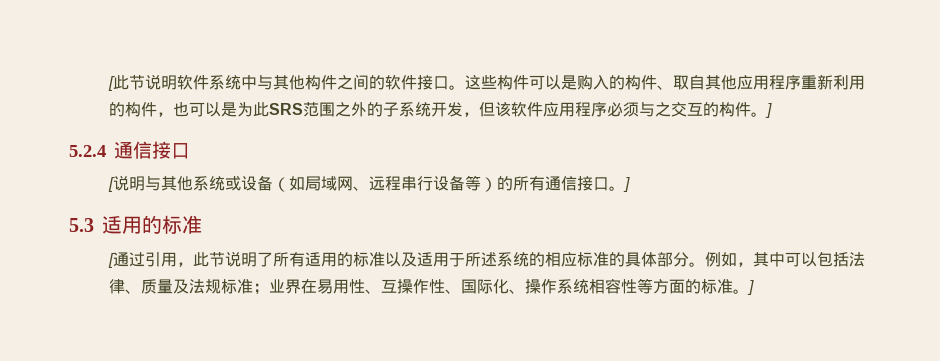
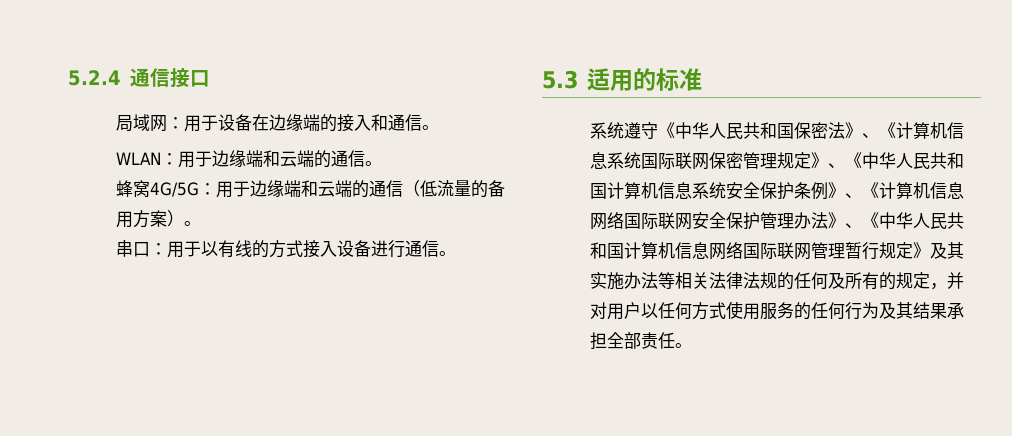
[108,74,866,91] [109,101,773,118] [69,141,190,159] [108,175,631,192] [此节说明软件系统中与其他构件之间的软件接口。这些构件可以是购入的构件、取自其他应用程序重新利用的构件，也可以是为此SRS范围之外的子系统开发，但该软件应用程序必须与之交互的构件。] // 5.2.4通信接口 // [说明与其他系统或设备（如局域网、远程串行设备等）的所有通信接口。] -> [68,68,210,88] [116,114,440,132] [116,150,383,168] [116,180,506,198] [116,210,202,228] [116,240,457,258] 5.2.4通信接口 // 局域网：用于设备在边缘端的接入和通信。 // WLAN：用于边缘端和云端的通信。 // 蜂窝4G/5G：用于边缘端和云端的通信（低流量的备用方案）。 // 串口：用于以有线的方式接入设备进行通信。
[108,251,866,268] [109,278,755,295] [通过引用，此节说明了所有适用的标准以及适用于所述系统的相应标准的具体部分。例如，其中可以包括法律、质量及法规标准；业界在易用性、互操作性、国际化、操作系统相容性等方面的标准。] -> [590,122,965,140] [590,152,965,170] [590,182,965,200] [590,212,965,230] [590,242,965,260] [590,272,965,290] [590,301,965,320] [590,332,693,349] 系统遵守《中华人民共和国保密法》、《计算机信息系统国际联网保密管理规定》、《中华人民共和国计算机信息系统安全保护条例》、《计算机信息网络国际联网安全保护管理办法》、《中华人民共和国计算机信息网络国际联网管理暂行规定》及其实施办法等相关法律法规的任何及所有的规定，并对用户以任何方式使用服务的任何行为及其结果承担全部责任。

